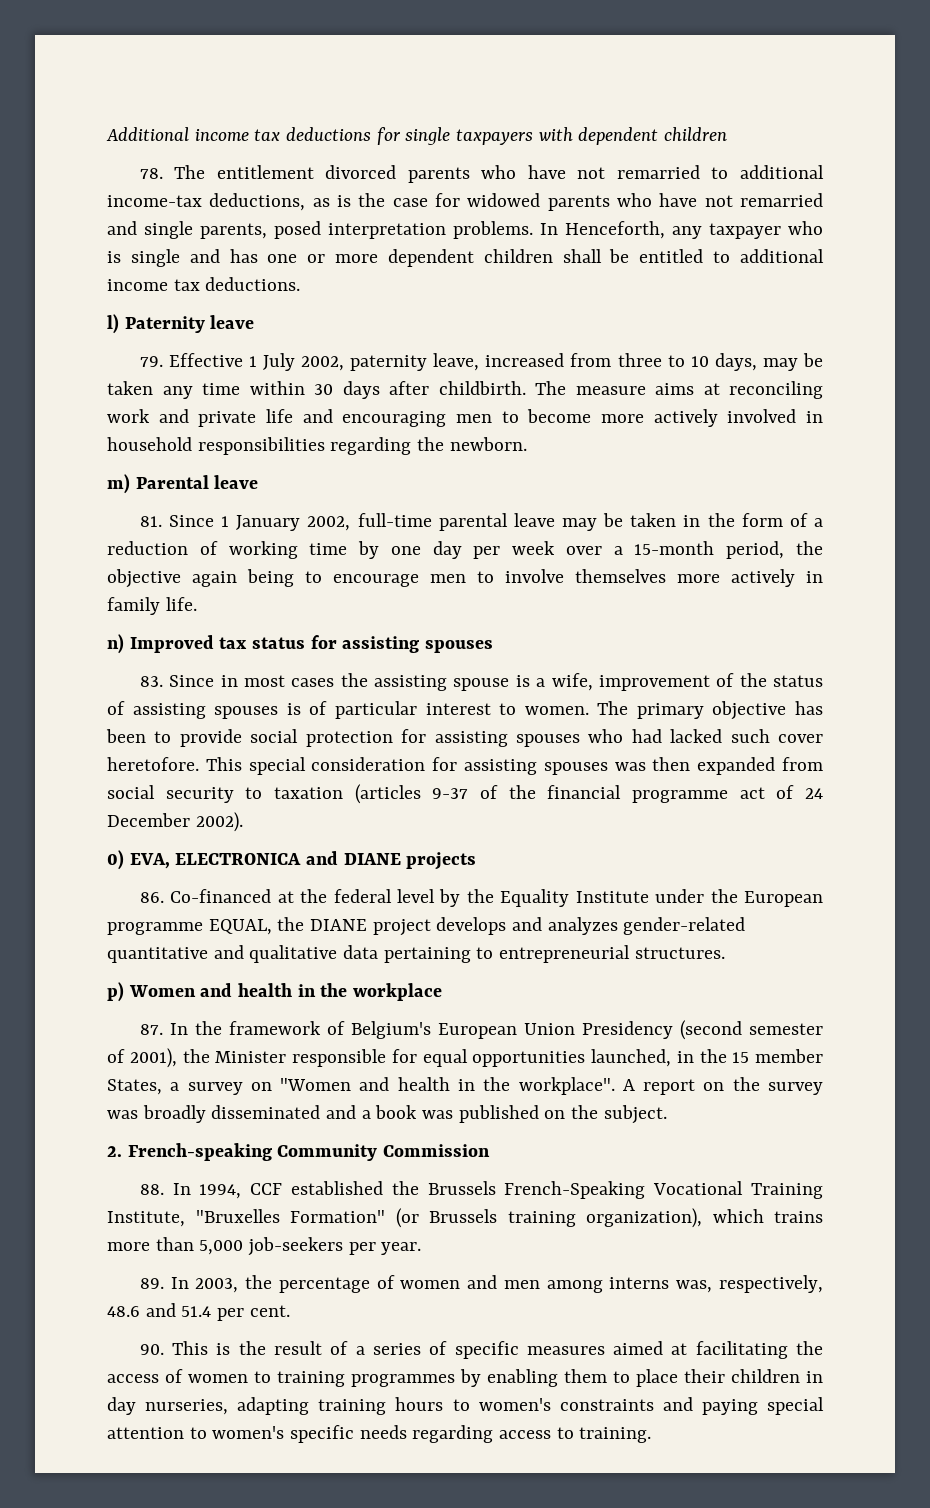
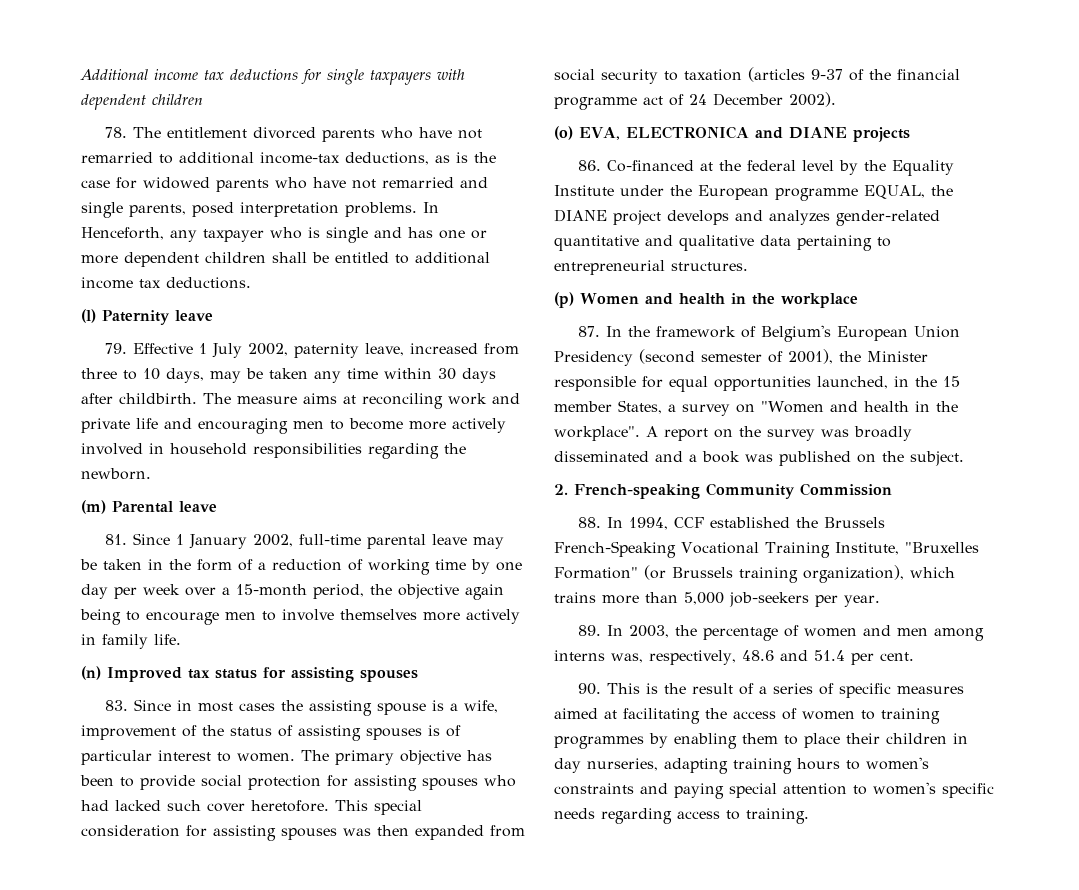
[107,314,119,334] l) -> [81,309,96,323] (l)
[107,474,130,494] m) -> [81,500,106,514] (m)
[107,634,124,654] n) -> [81,666,101,680] (n)
[107,850,124,870] 0) -> [554,126,573,140] (o)
[107,982,124,1002] p) -> [554,292,574,308] (p)

